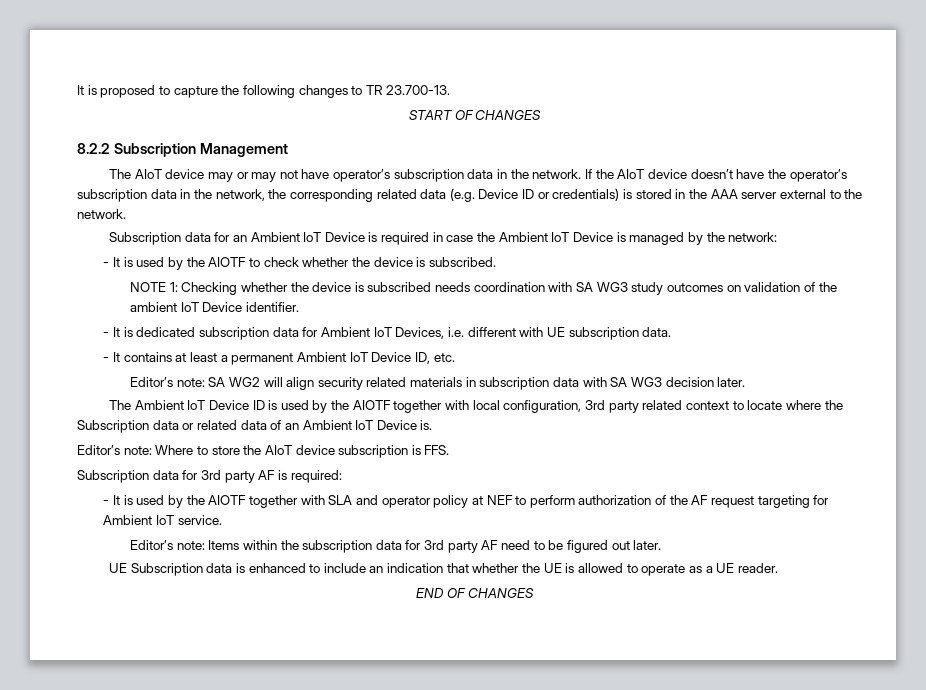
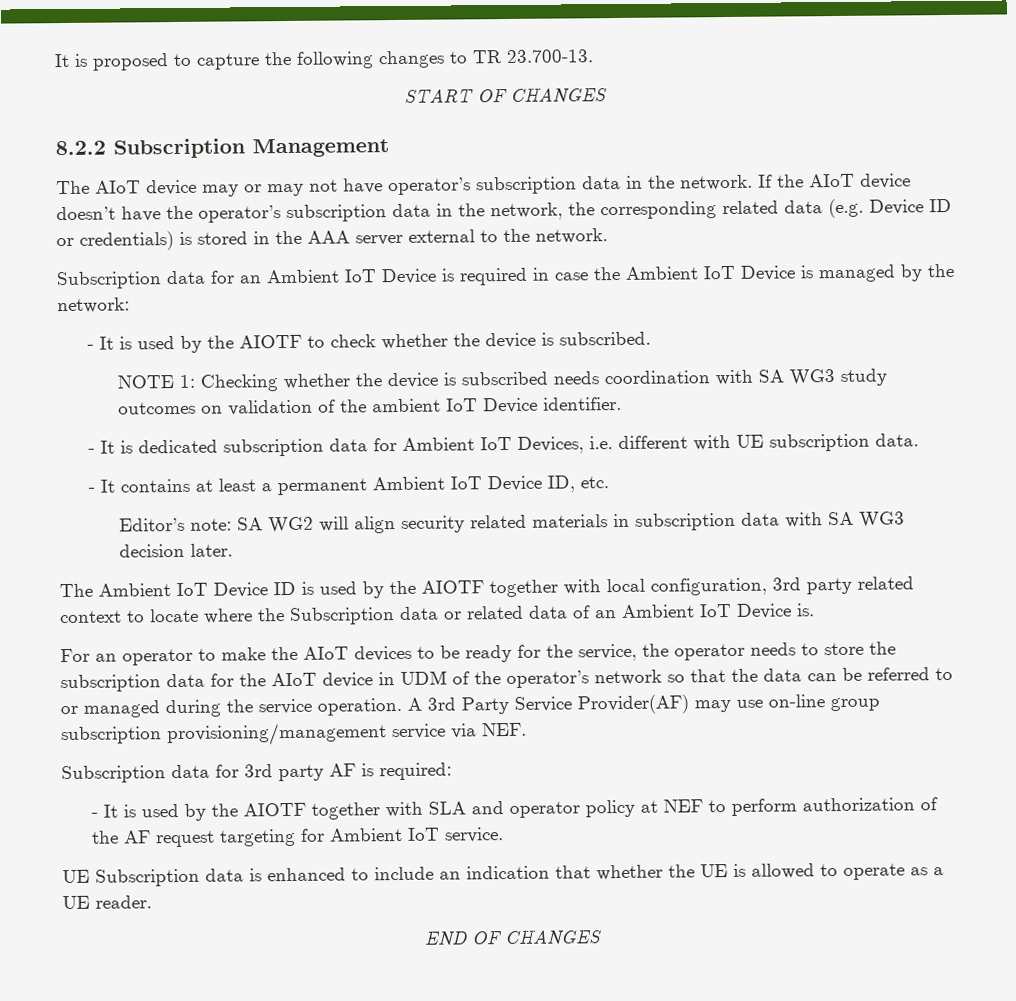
[77,445,450,458] Editor’s note: Where to store the AIoT device subscription is FFS. -> [60,641,896,666] [60,667,953,693] [60,694,880,718] [61,722,527,747] For an operator to make the AIoT devices to be ready for the service, the operator needs to store the subscription data for the AIoT device in UDM of the operator’s network so that the data can be referred to or managed during the service operation. A 3rd Party Service Provider(AF) may use on-line group subscription provisioning/management service via NEF.
[129,540,662,553] // Editor’s note: Items within the subscription data for 3rd party AF need to be figured out later. -> (504, 835) none

